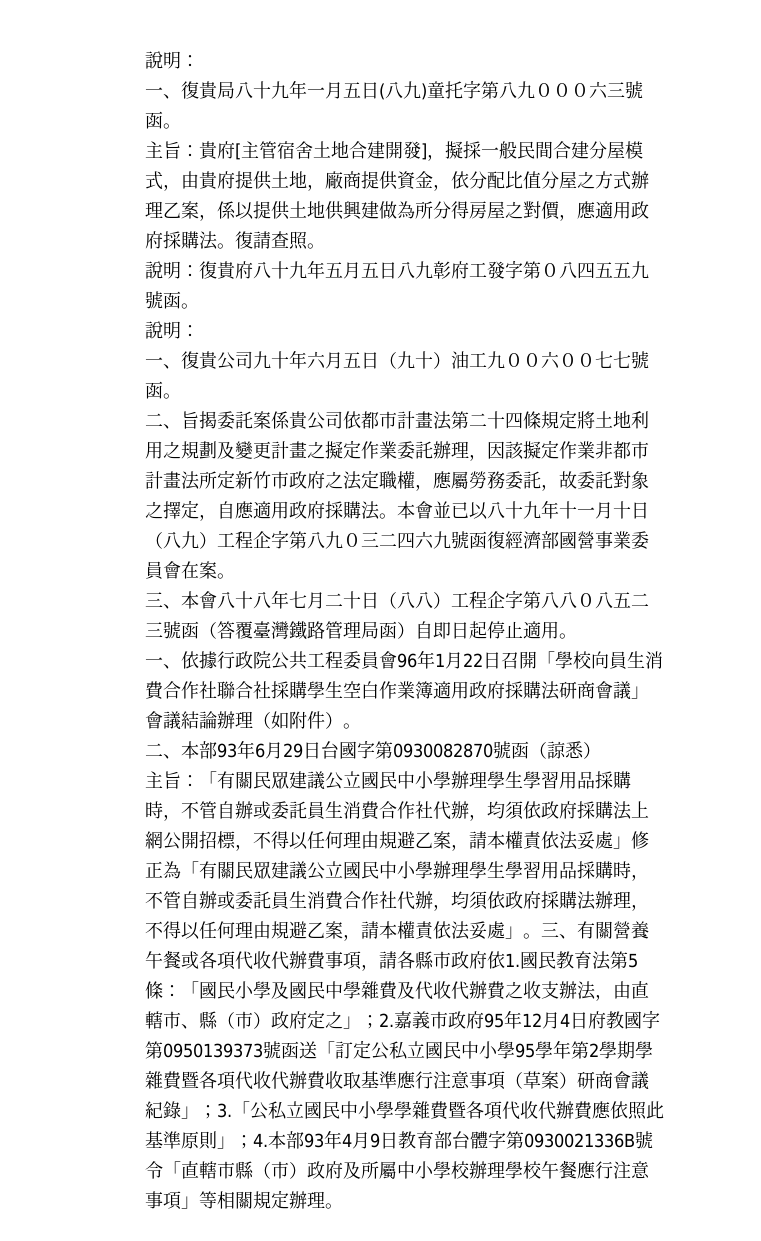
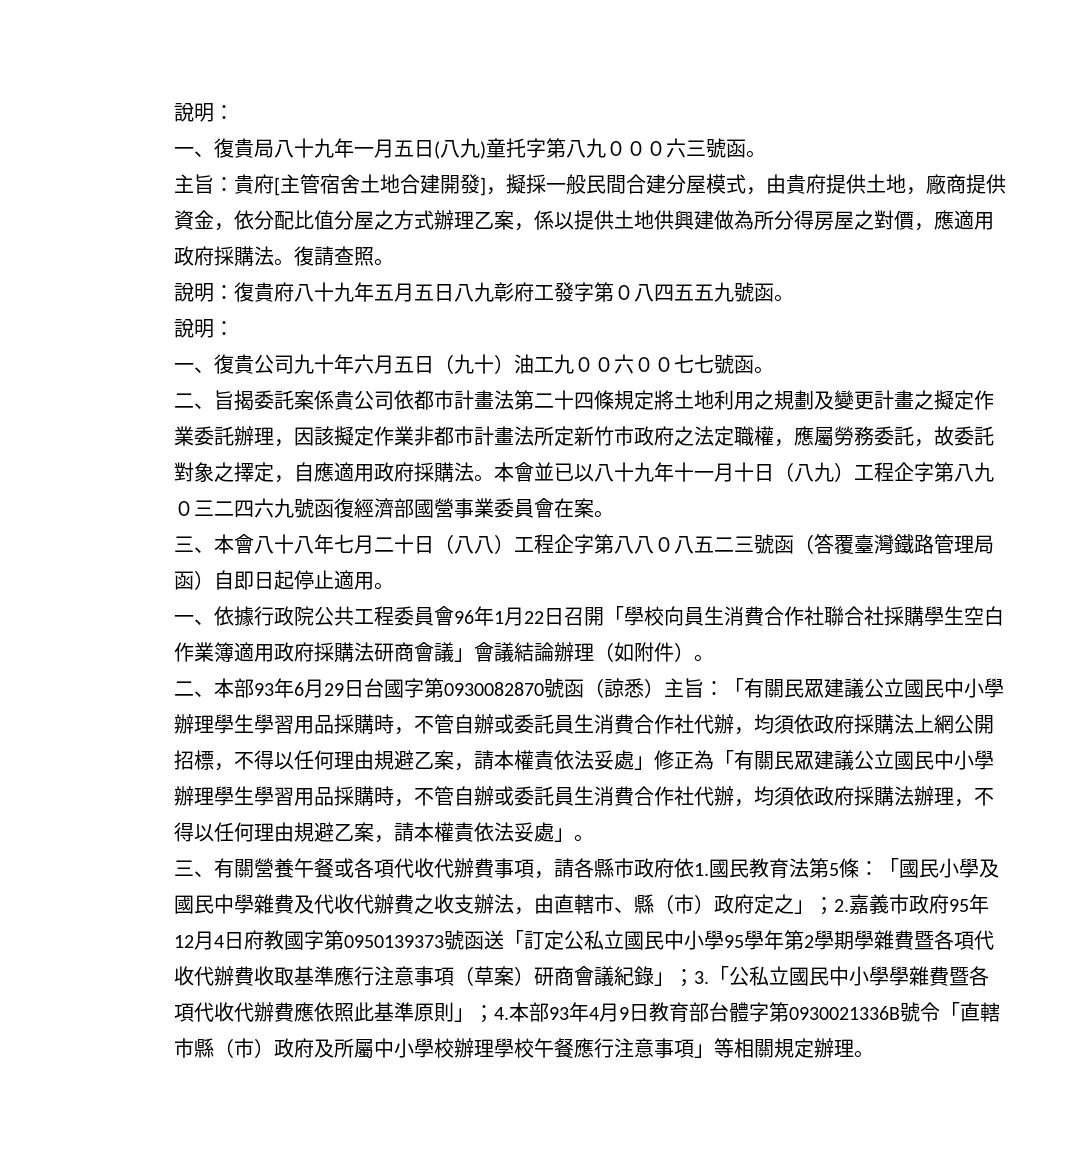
(601, 750) // -> (665, 688) none
(541, 936) none -> (595, 838) //

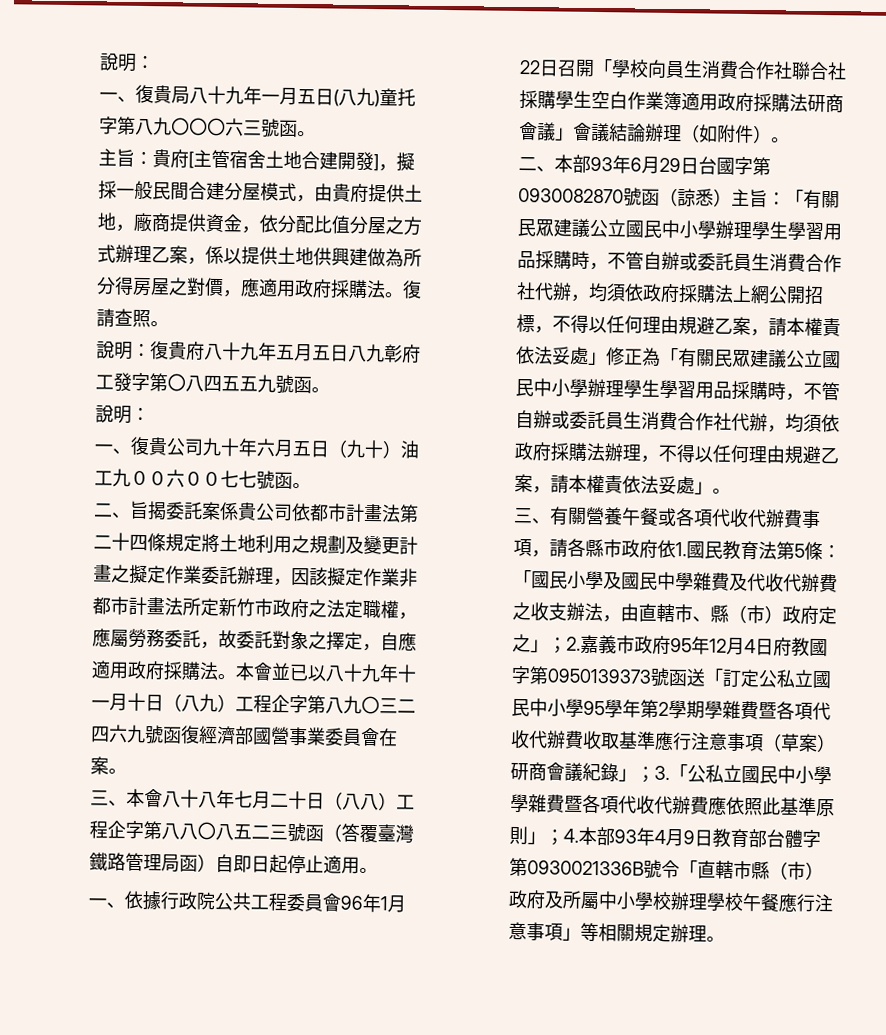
[606,141,667,156] ０００ -> [171,117,227,137] 〇〇〇
[614,285,635,300] ０ -> [167,373,187,392] 〇
[174,501,195,516] ０ -> [361,695,381,715] 〇
[654,537,675,552] ０ -> [197,821,217,841] 〇

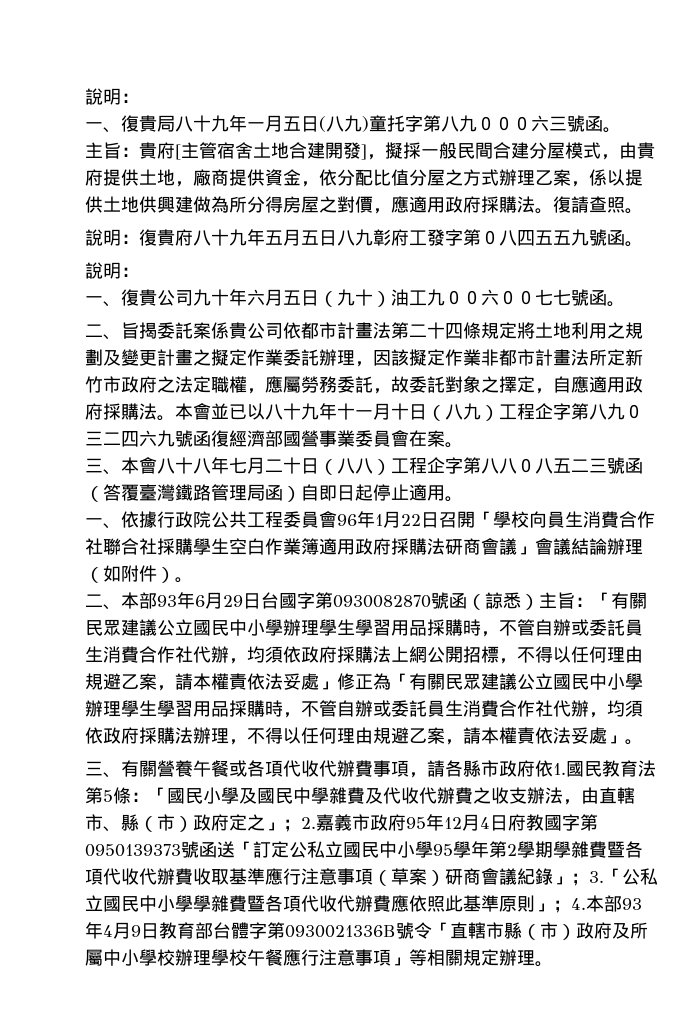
[171,117,227,137] 〇〇〇 -> [477,116,532,131] ０００
[167,373,187,392] 〇 -> [481,230,500,245] ０
[361,695,381,715] 〇 -> [625,404,644,419] ０
[197,821,217,841] 〇 -> [517,458,536,473] ０

